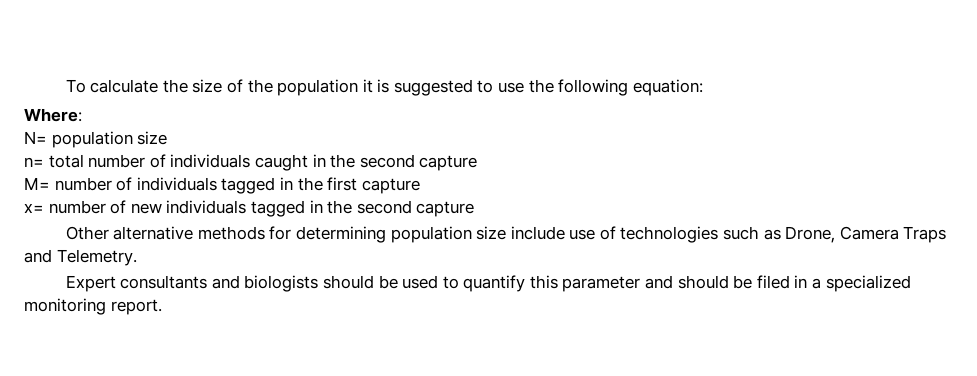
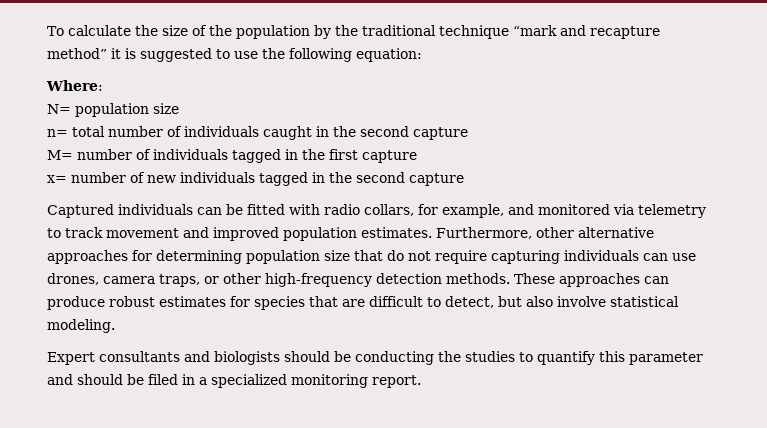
(359, 87) none -> [313,25,660,39] [47,48,107,59] by the traditional technique “mark and recapture method”
[65,226,947,243] [24,249,137,266] Other alternative methods for determining population size include use of technologies such as Drone, Camera Traps and Telemetry. -> [47,204,706,218] [47,227,654,241] [47,250,696,264] [47,273,669,287] [47,296,679,310] [47,319,115,333] Captured individuals can be fitted with radio collars, for example, and monitored via telemetry to track movement and improved population estimates. Furthermore, other alternative approaches for determining population size that do not require capturing individuals can use drones, camera traps, or other high-frequency detection methods. These approaches can produce robust estimates for species that are difficult to detect, but also involve statistical modeling.
[402,275,439,289] used -> [355,351,515,365] conducting the studies

